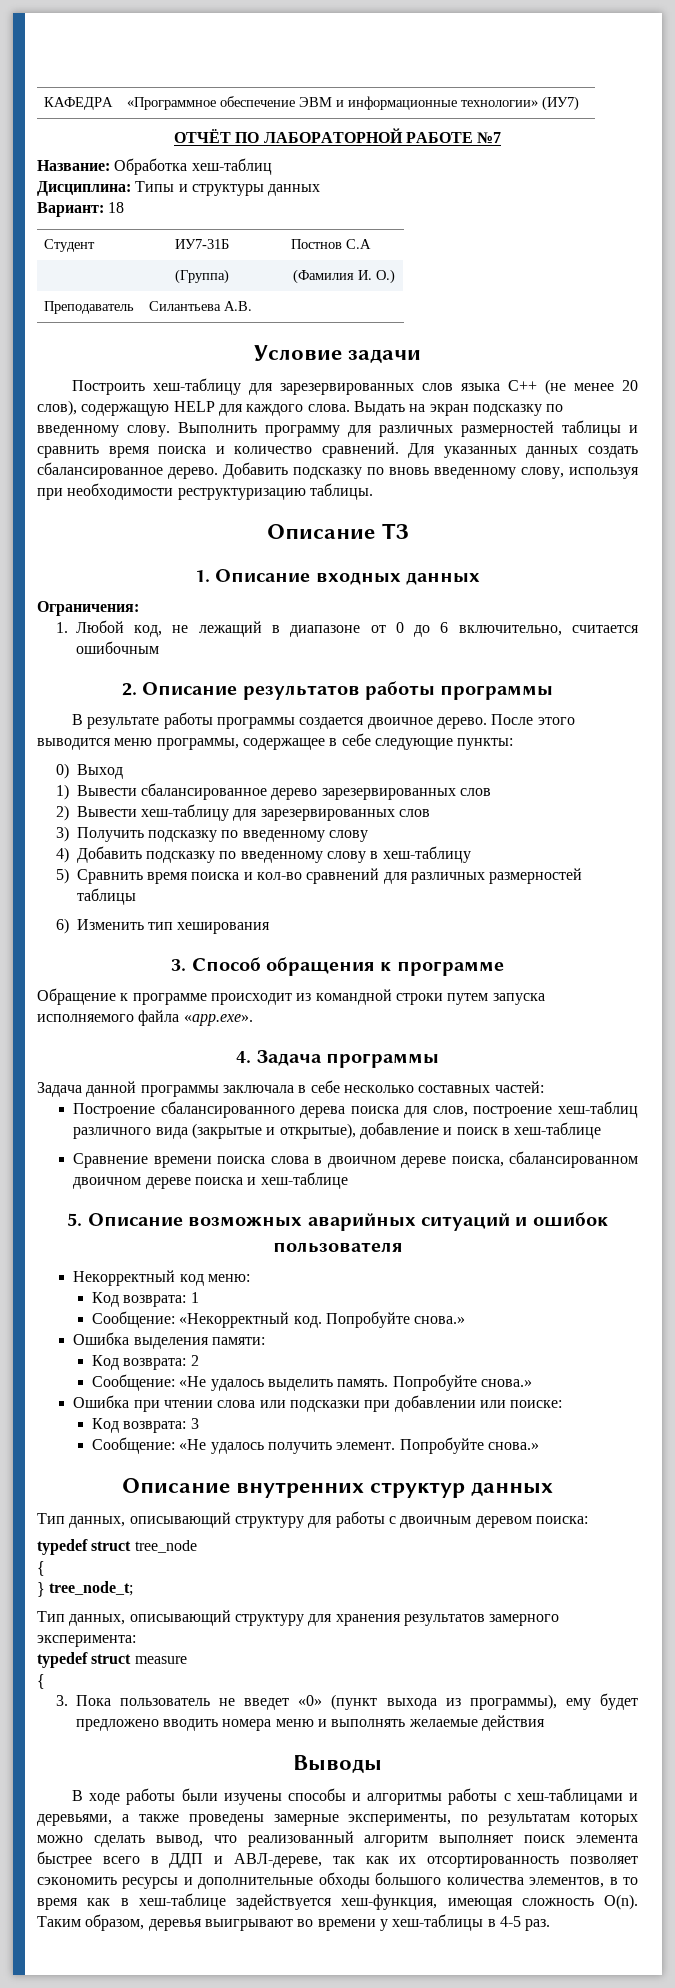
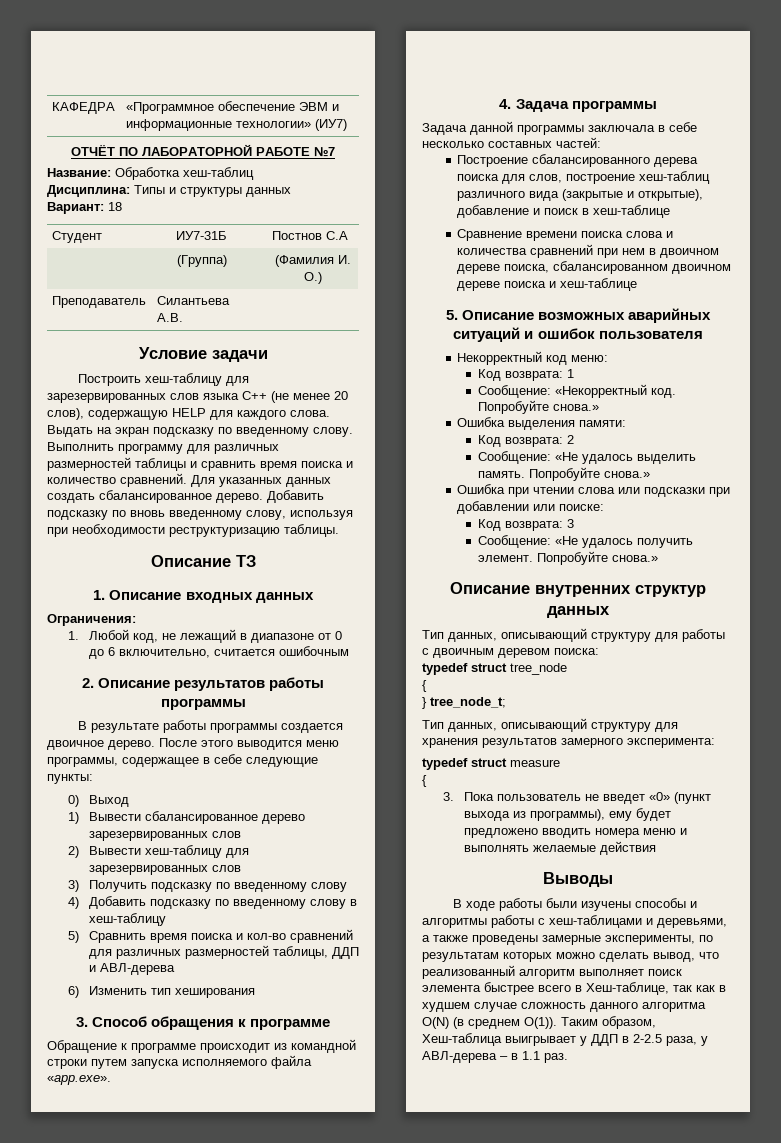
[76,888,136,905] таблицы -> [272,946,359,959] [88,963,175,975] таблицы, ДДП и АВЛ-дерева
(309, 1160) none -> [666,231,674,238] [457,244,646,258] и количества сравнений при нем
[169,1853,638,1868] [37,1872,639,1889] [37,1893,638,1910] [37,1914,521,1931] ДДП и АВЛ-дереве, так как их отсортированность позволяет сэкономить ресурсы и дополнительные обходы большого количества элементов, в то время как в хеш-таблице задействуется хеш-функция, имеющая сложность O(n). Таким образом, деревья выигрывают во времени у хеш-таблицы в 4-5 -> [586,982,726,995] [422,1002,706,1012] [422,1016,656,1029] [422,1033,708,1046] [422,1051,540,1063] Хеш-таблице, так как в худшем случае сложность данного алгоритма O(N) (в среднем O(1)). Таким образом, Хеш-таблица выигрывает у ДДП в 2-2.5 раза, у АВЛ-дерева – в 1.1

